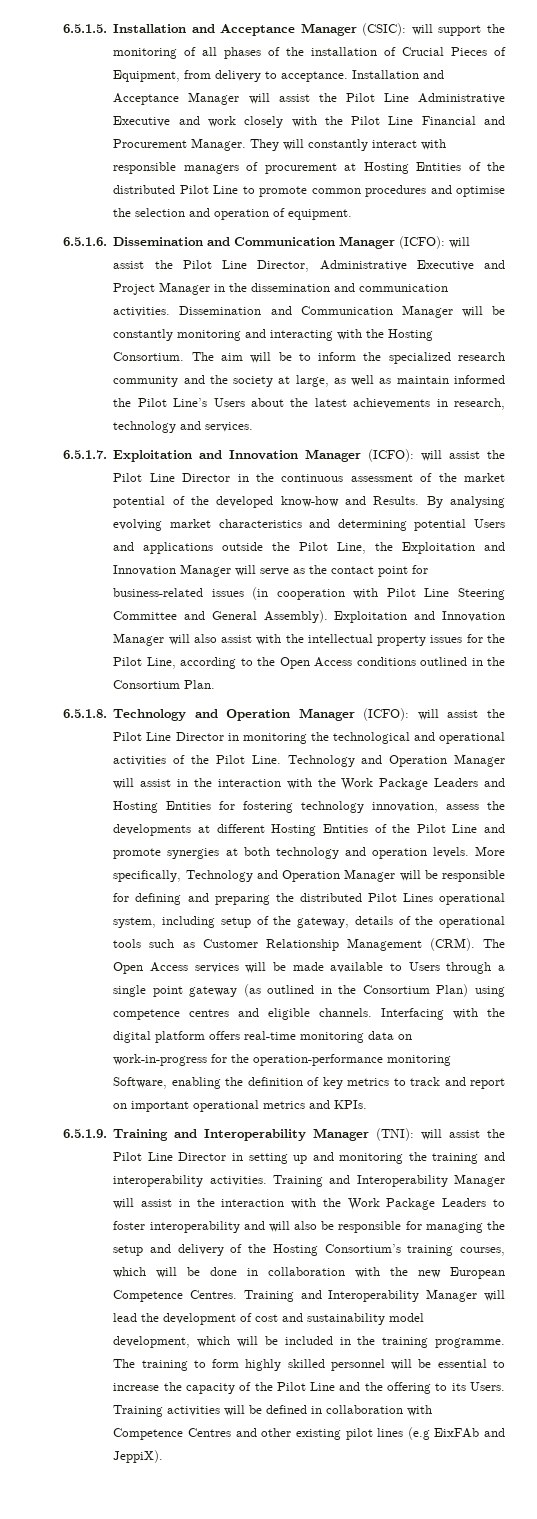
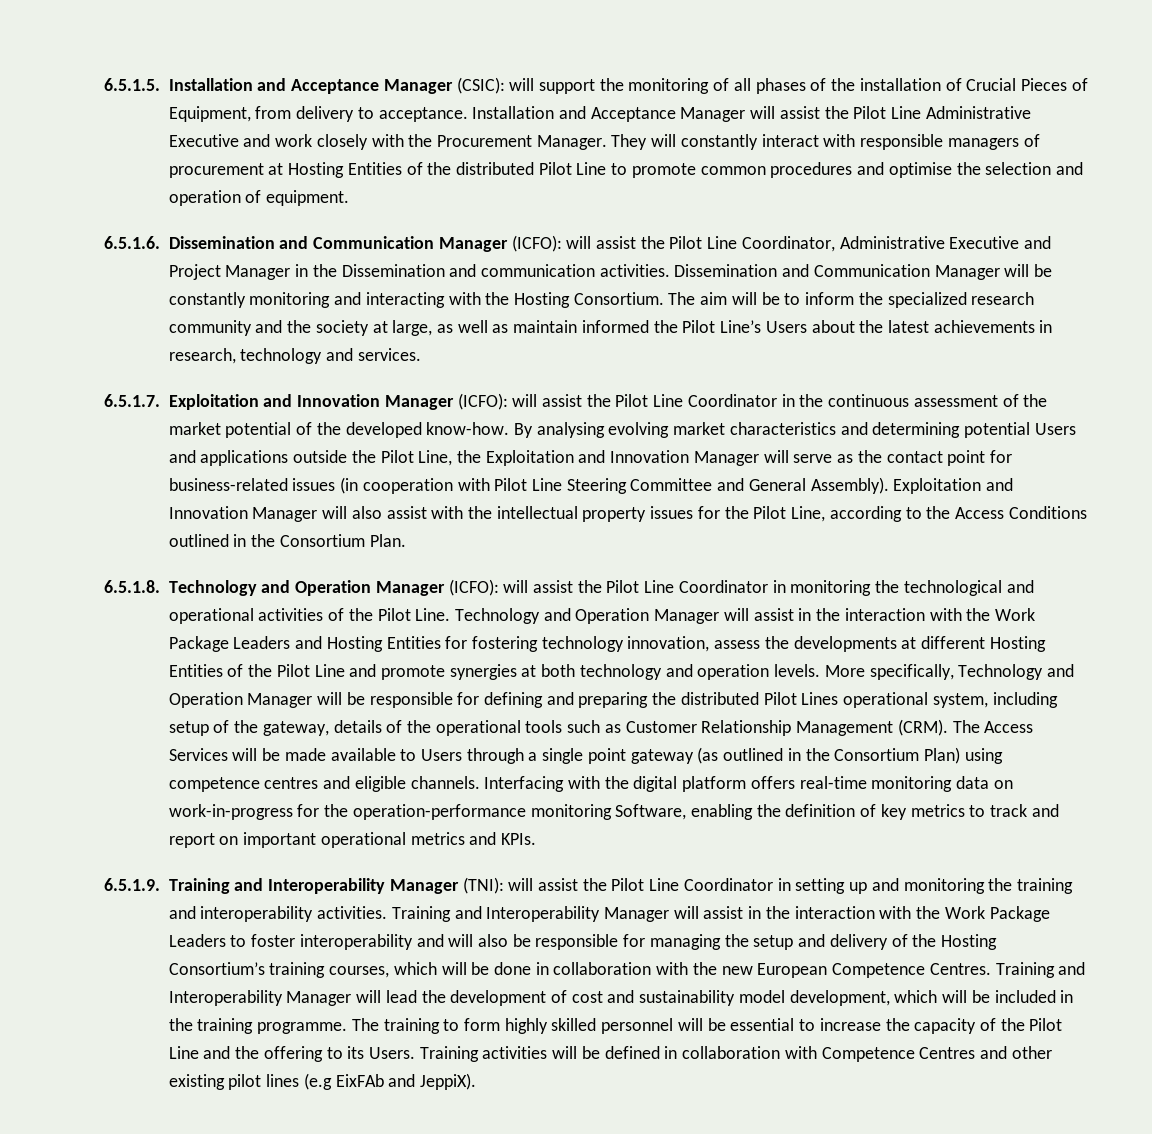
[351,116,506,125] Pilot Line Financial and -> (433, 140) none
[257,260,310,272] Director, -> [741,236,835,252] Coordinator,
[251,283,331,292] dissemination -> [341,264,445,277] Dissemination
[182,473,231,482] Director -> [687,394,777,407] Coordinator
[280,496,420,507] know-how and Results. -> [426,422,510,435] know-how.
[279,657,416,669] Open Access conditions -> [954,506,1087,519] Access Conditions
[175,732,224,741] Director -> [678,580,768,593] Coordinator
[113,962,239,974] Open Access services -> [984,721,1034,733] [168,748,228,761] Access Services
[178,1152,227,1161] Director -> [683,878,773,891] Coordinator

